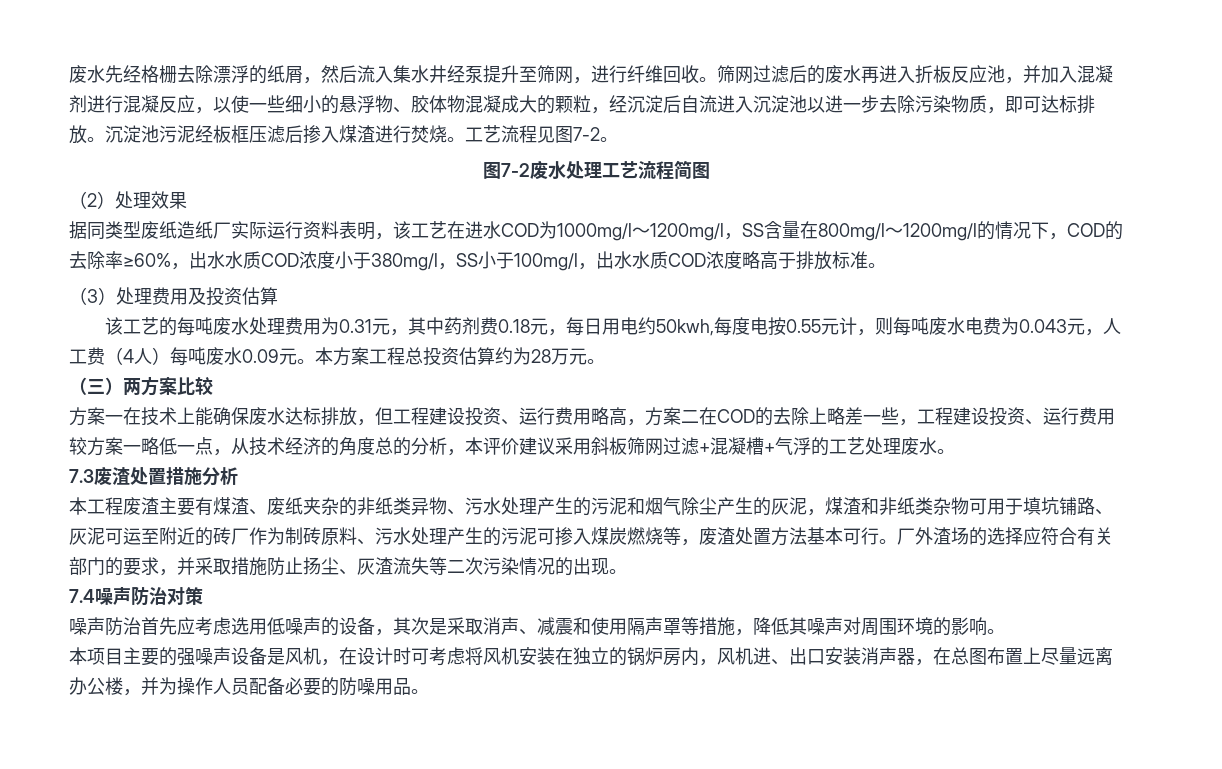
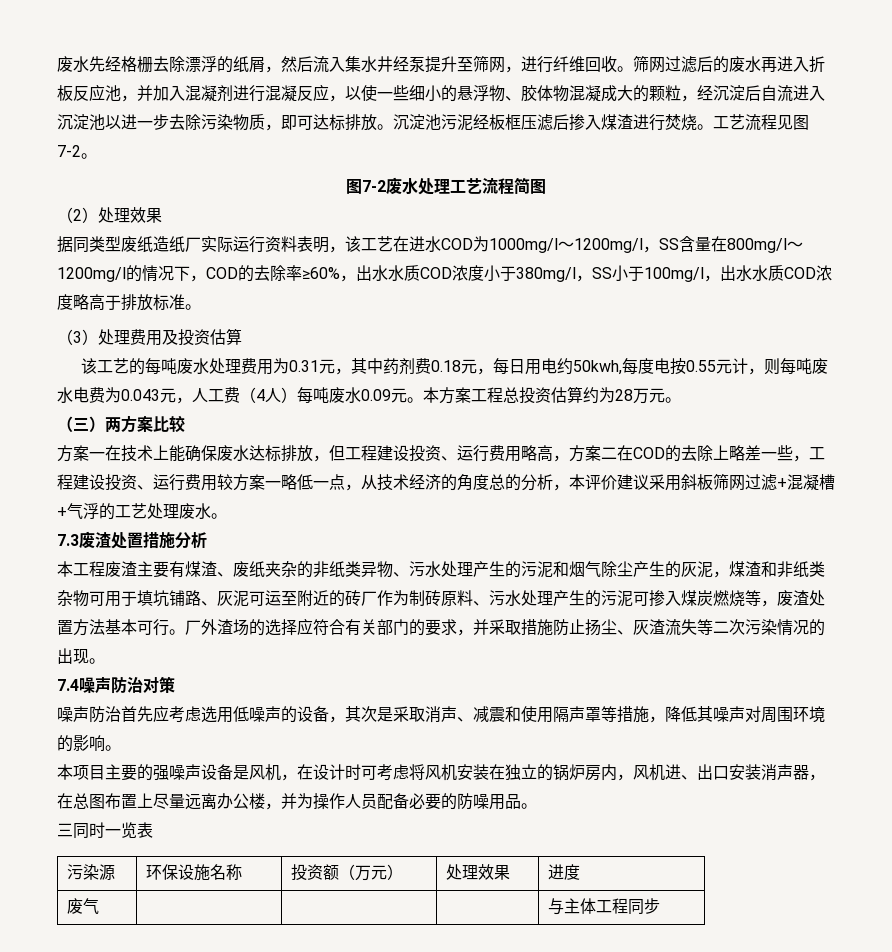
(429, 691) none -> [57,822,153,839] [66,864,115,881] [145,864,242,881] [290,864,403,881] [445,864,510,880] [547,864,580,880] [66,898,99,914] [547,898,660,915] // 三同时一览表 // 污染源 | 环保设施名称 | 投资额（万元） | 处理效果 | 进度 // 废气 | | | | 与主体工程同步

